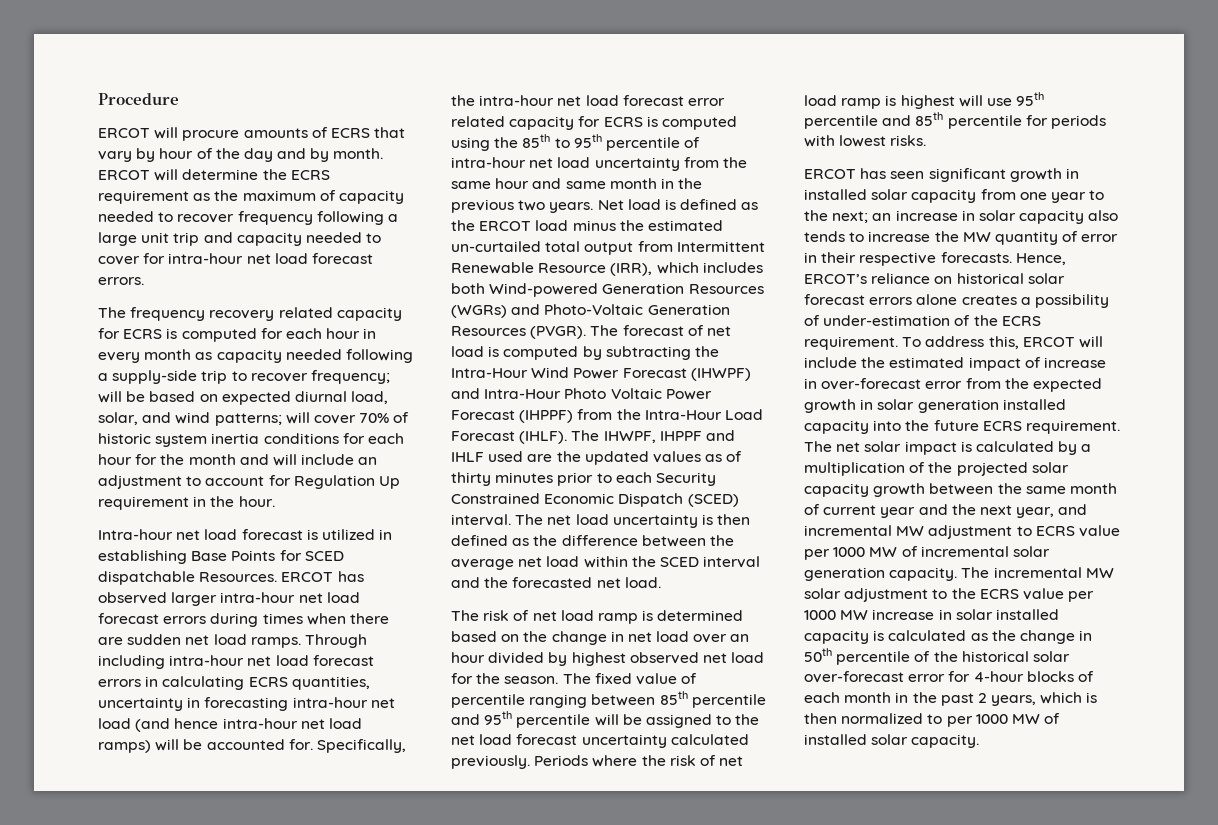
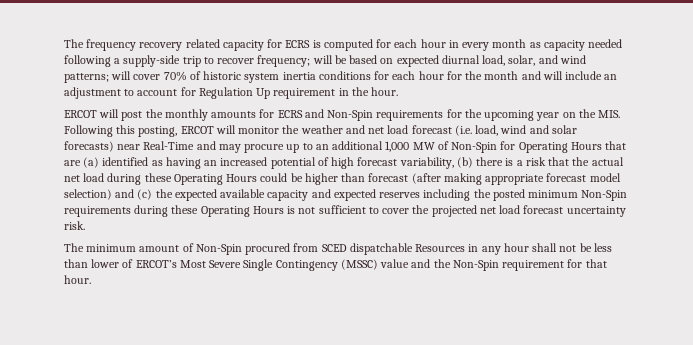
[98,93,179,105] [98,127,406,141] [98,148,384,162] [98,169,330,181] [98,190,404,204] [98,211,398,225] [98,232,382,246] [98,253,373,265] [98,277,144,285] Procedure // ERCOT will procure amounts of ECRS that vary by hour of the day and by month. ERCOT will determine the ECRS requirement as the maximum of capacity needed to recover frequency following a large unit trip and capacity needed to cover for intra-hour net load forecast errors. // -> (64, 43) none
[98,529,393,540] [98,550,344,564] [98,571,364,585] [98,592,360,606] [98,613,389,627] [98,634,367,648] [98,655,374,669] [98,676,370,690] [98,697,395,711] [98,718,362,732] [98,739,406,753] [451,95,725,106] [451,116,737,130] [451,134,701,151] [451,157,747,171] [451,178,703,189] [451,199,759,213] [451,220,723,231] [451,241,765,255] [451,262,763,276] [451,283,764,297] [451,304,730,318] [451,325,731,339] [451,346,719,360] [451,367,751,381] [451,388,712,400] [451,409,763,423] [451,430,735,444] [451,451,743,465] [451,472,716,486] [451,493,739,507] [451,514,751,528] [451,535,734,547] [451,556,761,570] [451,577,661,588] [451,610,744,624] [451,631,750,645] [451,652,765,666] [451,673,698,685] [451,691,766,708] [451,711,760,728] [451,734,749,748] [451,755,744,769] [804,92,1045,109] [804,112,1106,129] [804,135,927,147] [804,168,1079,182] [804,189,1105,203] [804,210,1119,224] [804,231,1119,245] [804,252,1066,266] [804,273,1065,284] [804,294,1109,308] [804,315,1041,326] [804,336,1103,350] [804,357,1106,371] [804,378,1102,392] [804,399,1066,413] [804,420,1120,434] [804,441,1092,455] [804,462,1069,476] [804,483,1117,497] [804,504,1088,518] [804,525,1120,539] [804,546,1050,560] [804,567,1114,581] [804,588,1095,602] [804,609,1059,620] [804,630,1093,644] [804,648,1070,665] [804,671,1094,683] [804,692,1098,706] [804,713,1061,727] [804,734,980,748] Intra-hour net load forecast is utilized in establishing Base Points for SCED dispatchable Resources. ERCOT has observed larger intra-hour net load forecast errors during times when there are sudden net load ramps. Through including intra-hour net load forecast errors in calculating ECRS quantities, uncertainty in forecasting intra-hour net load (and hence intra-hour net load ramps) will be accounted for. Specifically, the intra-hour net load forecast error related capacity for ECRS is computed using the 85th to 95th percentile of intra-hour net load uncertainty from the same hour and same month in the previous two years. Net load is defined as the ERCOT load minus the estimated un-curtailed total output from Intermittent Renewable Resource (IRR), which includes both Wind-powered Generation Resources (WGRs) and Photo-Voltaic Generation Resources (PVGR). The forecast of net load is computed by subtracting the Intra-Hour Wind Power Forecast (IHWPF) and Intra-Hour Photo Voltaic Power Forecast (IHPPF) from the Intra-Hour Load Forecast (IHLF). The IHWPF, IHPPF and IHLF used are the updated values as of thirty minutes prior to each Security Constrained Economic Dispatch (SCED) interval. The net load uncertainty is then defined as the difference between the average net load within the SCED interval and the forecasted net load. // The risk of net load ramp is determined based on the change in net load over an hour divided by highest observed net load for the season. The fixed value of percentile ranging between 85th percentile and 95th percentile will be assigned to the net load forecast uncertainty calculated previously. Periods where the risk of net load ramp is highest will use 95th percentile and 85th percentile for periods with lowest risks. // ERCOT has seen significant growth in installed solar capacity from one year to the next; an increase in solar capacity also tends to increase the MW quantity of error in their respective forecasts. Hence, ERCOT’s reliance on historical solar forecast errors alone creates a possibility of under-estimation of the ECRS requirement. To address this, ERCOT will include the estimated impact of increase in over-forecast error from the expected growth in solar generation installed capacity into the future ECRS requirement. The net solar impact is calculated by a multiplication of the projected solar capacity growth between the same month of current year and the next year, and incremental MW adjustment to ECRS value per 1000 MW of incremental solar generation capacity. The incremental MW solar adjustment to the ECRS value per 1000 MW increase in solar installed capacity is calculated as the change in 50th percentile of the historical solar over-forecast error for 4-hour blocks of each month in the past 2 years, which is then normalized to per 1000 MW of installed solar capacity. -> [64,109,621,121] [64,125,577,137] [64,141,627,153] [64,157,624,169] [64,173,621,185] [64,189,628,201] [64,205,626,217] [64,221,85,230] [64,243,612,255] [64,259,607,271] [64,275,91,284] ERCOT will post the monthly amounts for ECRS and Non-Spin requirements for the upcoming year on the MIS. Following this posting, ERCOT will monitor the weather and net load forecast (i.e. load, wind and solar forecasts) near Real-Time and may procure up to an additional 1,000 MW of Non-Spin for Operating Hours that are (a) identified as having an increased potential of high forecast variability, (b) there is a risk that the actual net load during these Operating Hours could be higher than forecast (after making appropriate forecast model selection) and (c) the expected available capacity and expected reserves including the posted minimum Non-Spin requirements during these Operating Hours is not sufficient to cover the projected net load forecast uncertainty risk. // The minimum amount of Non-Spin procured from SCED dispatchable Resources in any hour shall not be less than lower of ERCOT’s Most Severe Single Contingency (MSSC) value and the Non-Spin requirement for that hour.

